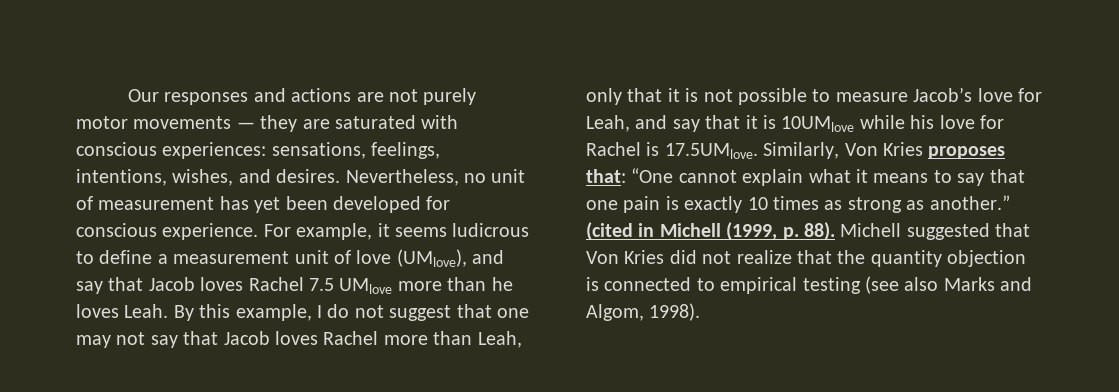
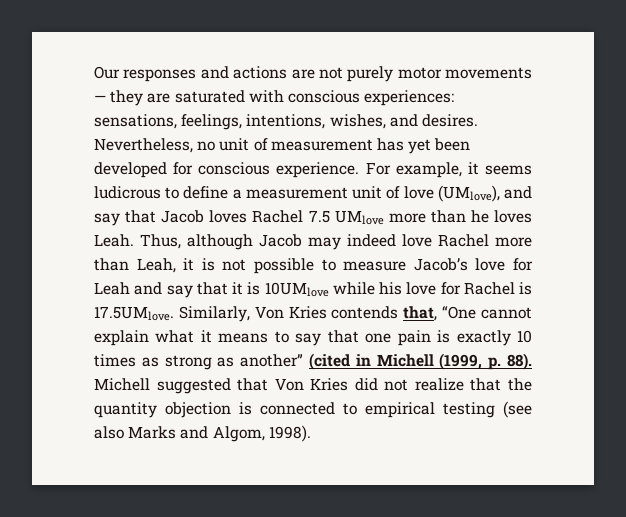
[173,304,529,321] [76,331,318,348] By this example, I do not suggest that one may not say that Jacob loves -> [140,234,432,250] Thus, although Jacob may indeed love
[586,88,663,105] only that -> (176, 265) none
[586,115,630,132] Leah, -> [94,282,130,295] Leah
[928,146,1006,159] [586,169,626,183] proposes that: -> [331,306,438,321] contends that,
[929,195,1010,210] another.” -> [240,354,304,367] another”

